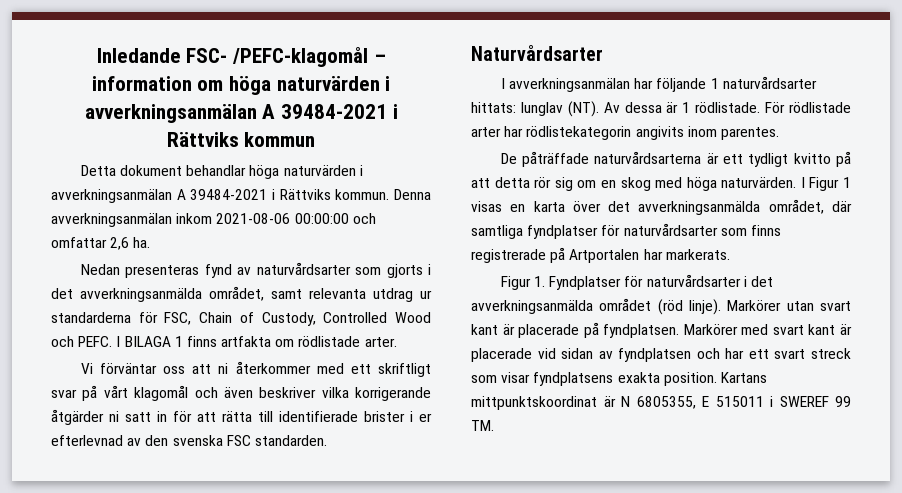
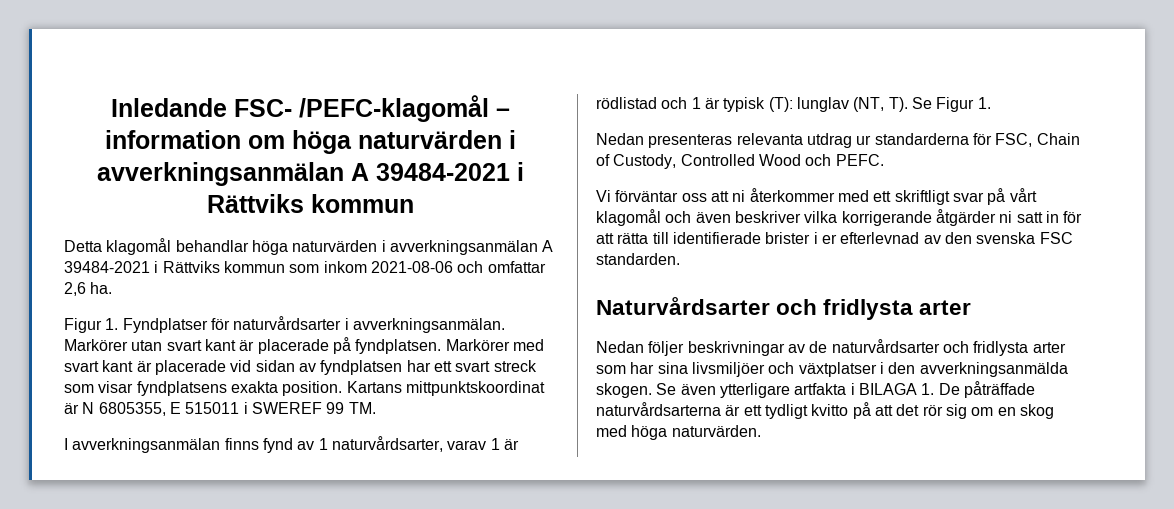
[119,165,182,176] dokument -> [106,238,172,255] klagomål
[335,189,431,200] [51,213,172,227] kommun. Denna avverkningsanmälan -> [223,261,320,273] kommun som
[294,213,349,224] 00:00:00 -> (453, 267) none
[80,262,431,278] [51,286,302,302] Nedan presenteras fynd av naturvårdsarter som gjorts i det avverkningsanmälda området, samt -> [64,316,505,333] [64,337,544,354] [64,360,537,375] [64,381,545,396] [64,402,376,416] [64,436,519,453] [596,97,991,112] [596,133,733,148] Figur 1. Fyndplatser för naturvårdsarter i avverkningsanmälan. Markörer utan svart kant är placerade på fyndplatsen. Markörer med svart kant är placerade vid sidan av fyndplatsen har ett svart streck som visar fyndplatsens exakta position. Kartans mittpunktskoordinat är N 6805355, E 515011 i SWEREF 99 TM. // I avverkningsanmälan finns fynd av 1 naturvårdsarter, varav 1 är rödlistad och 1 är typisk (T): lunglav (NT, T). Se Figur 1. // Nedan presenteras
[116,336,397,347] I BILAGA 1 finns artfakta om rödlistade arter. -> (884, 160) none
[500,76,817,92] [471,101,851,117] [471,126,779,140] // I avverkningsanmälan har följande 1 naturvårdsarter hittats: lunglav (NT). Av dessa är 1 rödlistade. För rödlistade arter har rödlistekategorin angivits inom parentes. // -> [776,299,972,320] [596,339,1066,356] [596,362,1068,377] [596,383,935,398] och fridlysta arter // Nedan följer beskrivningar av de naturvårdsarter och fridlysta arter som har sina livsmiljöer och växtplatser i den avverkningsanmälda skogen. Se även ytterligare artfakta i BILAGA 1.
[494,177,530,188] detta -> [896,404,920,416] det
[800,177,851,191] [471,199,852,215] [471,223,781,239] [471,247,730,263] [500,274,773,290] [471,298,851,315] [471,322,852,338] [471,348,851,362] [471,372,767,386] [471,396,851,410] [471,420,494,431] I Figur 1 visas en karta över det avverkningsanmälda området, där samtliga fyndplatser för naturvårdsarter som finns registrerade på Artportalen har markerats. // Figur 1. Fyndplatser för naturvårdsarter i det avverkningsanmälda området (röd linje). Markörer utan svart kant är placerade på fyndplatsen. Markörer med svart kant är placerade vid sidan av fyndplatsen och har ett svart streck som visar fyndplatsens exakta position. Kartans mittpunktskoordinat är N 6805355, E 515011 i SWEREF 99 TM. -> (761, 431) none

